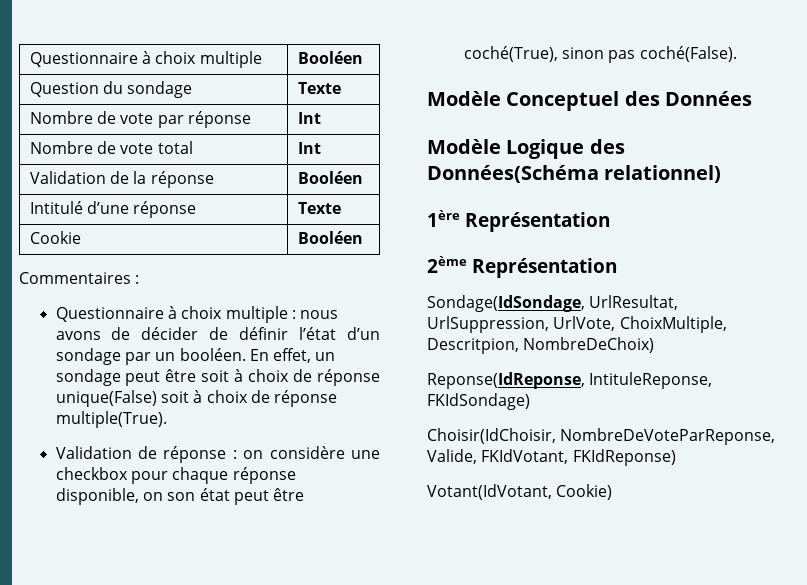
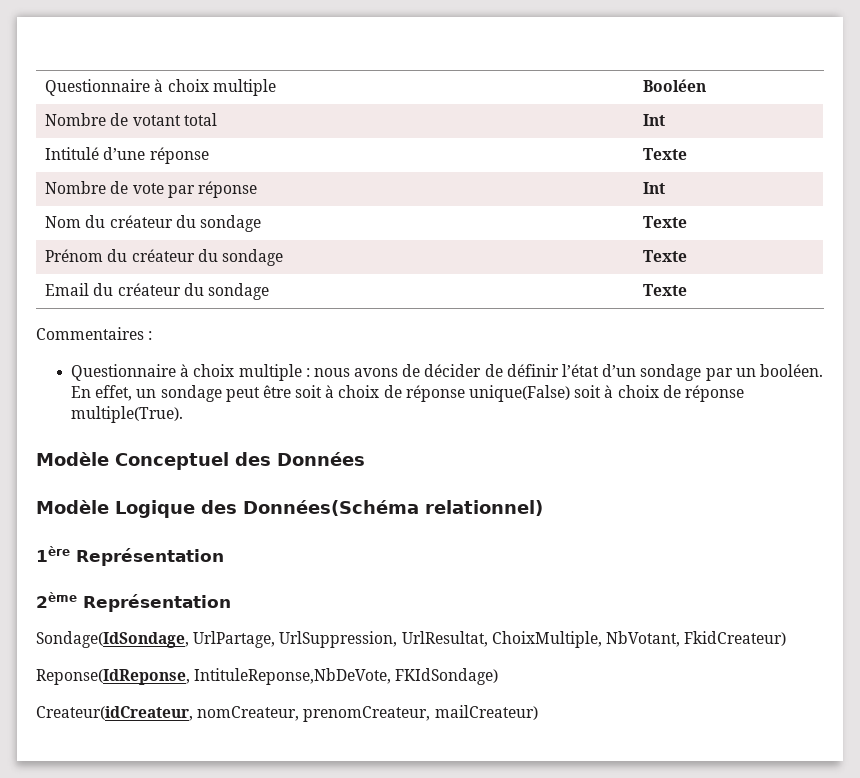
[29,81,193,98] Question du sondage -> [45,113,217,126] [643,114,666,126] [45,147,209,164] Nombre de votant total | Int // Intitulé d’une réponse
[29,141,193,154] [297,142,321,154] [29,171,214,188] [297,171,363,184] [29,201,197,218] [297,202,341,214] [29,231,81,244] [297,231,363,244] Nombre de vote total | Int // Validation de la réponse | Booléen // Intitulé d’une réponse | Texte // Cookie | Booléen -> [45,215,261,232] [643,216,688,228] [45,249,283,266] [643,250,688,262] [45,283,269,300] [643,284,688,296] Nom du créateur du sondage | Texte // Prénom du créateur du sondage | Texte // Email du créateur du sondage | Texte
[55,446,381,463] [55,467,296,484] [55,488,305,505] [463,46,737,63] // Validation de réponse : on considère une checkbox pour chaque réponse disponible, on son état peut être coché(True), sinon pas coché(False). -> (183, 414) none
[589,295,679,310] [427,316,727,333] [427,337,655,354] UrlResultat, UrlSuppression, UrlVote, ChoixMultiple, Descritpion, NombreDeChoix) -> [193,631,787,648] UrlPartage, UrlSuppression, UrlResultat, ChoixMultiple, NbVotant, FkidCreateur)
[589,372,713,389] IntituleReponse, -> [194,668,392,685] IntituleReponse,NbDeVote,
[427,428,776,445] [427,449,676,466] [427,484,613,500] Choisir(IdChoisir, NombreDeVoteParReponse, Valide, FKIdVotant, FKIdReponse) // Votant(IdVotant, Cookie) -> [36,705,538,722] Createur(idCreateur, nomCreateur, prenomCreateur, mailCreateur)

